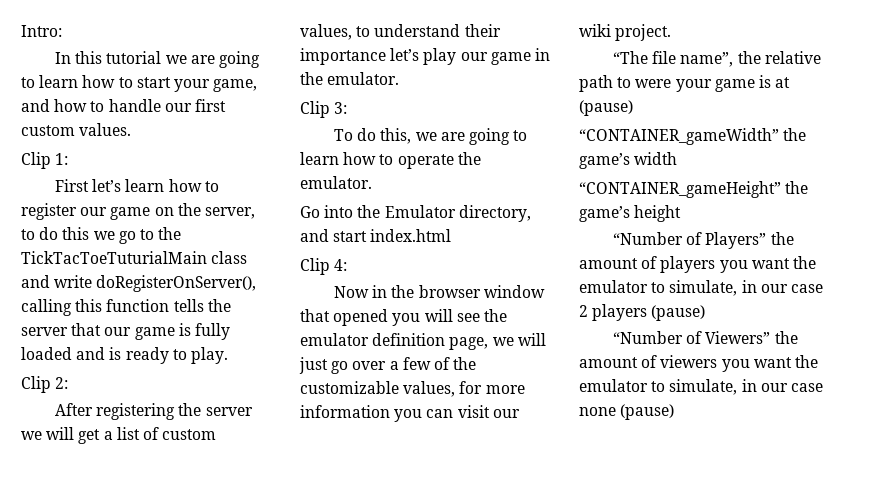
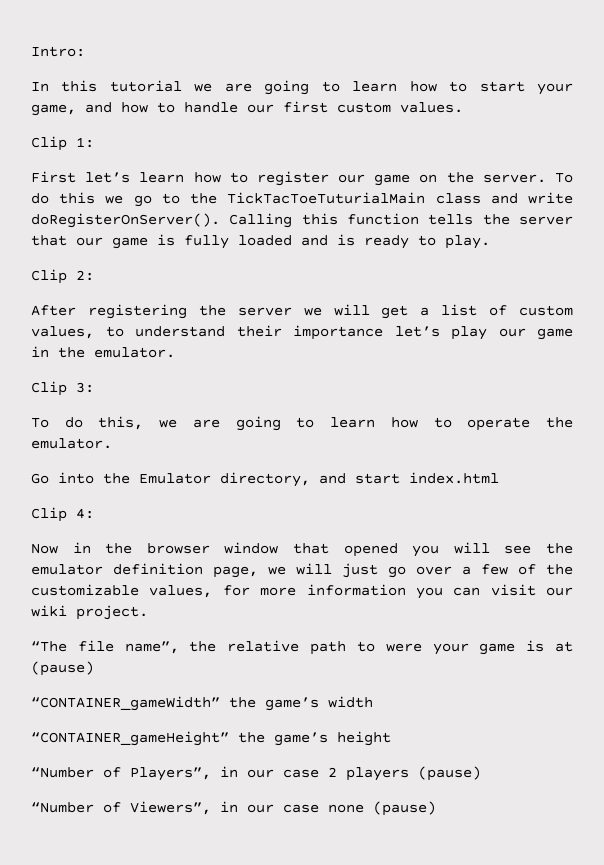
[204,207,255,219] [21,229,35,240] server, to -> [482,173,573,183] server. To
[96,275,257,292] [21,299,72,316] doRegisterOnServer(), calling -> [31,213,293,228] doRegisterOnServer(). Calling
[705,232,794,249] [579,256,816,273] [579,280,738,296] Players” the amount of players you want the emulator to simulate, -> [130,767,211,781] Players”,
[705,331,798,344] [579,355,818,372] [579,379,738,395] Viewers” the amount of viewers you want the emulator to simulate, -> [130,801,211,815] Viewers”,

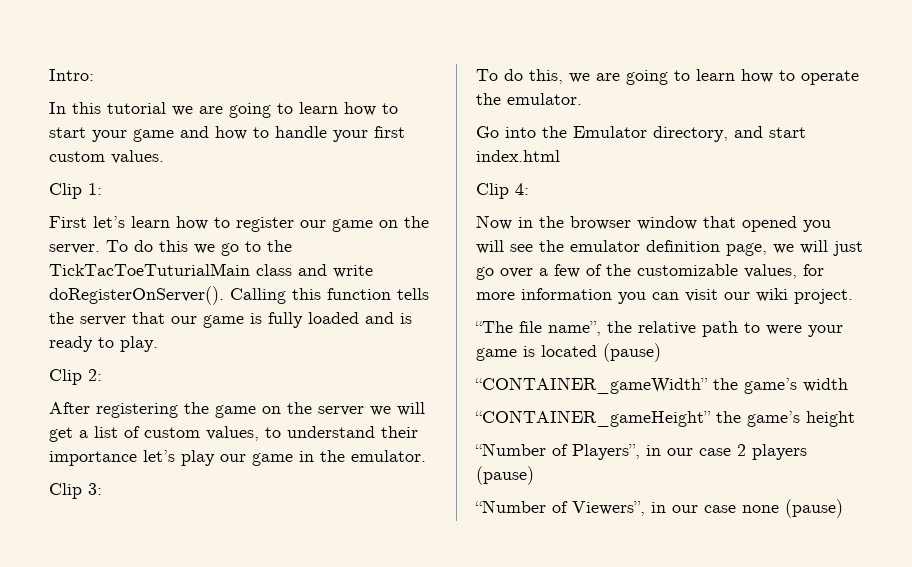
[31,104,76,116] game, -> [133,129,174,142] game
[247,104,274,113] our -> [333,130,368,142] your
(226, 310) none -> [215,402,312,418] game on the
[555,641,573,652] at -> [541,345,597,357] located

